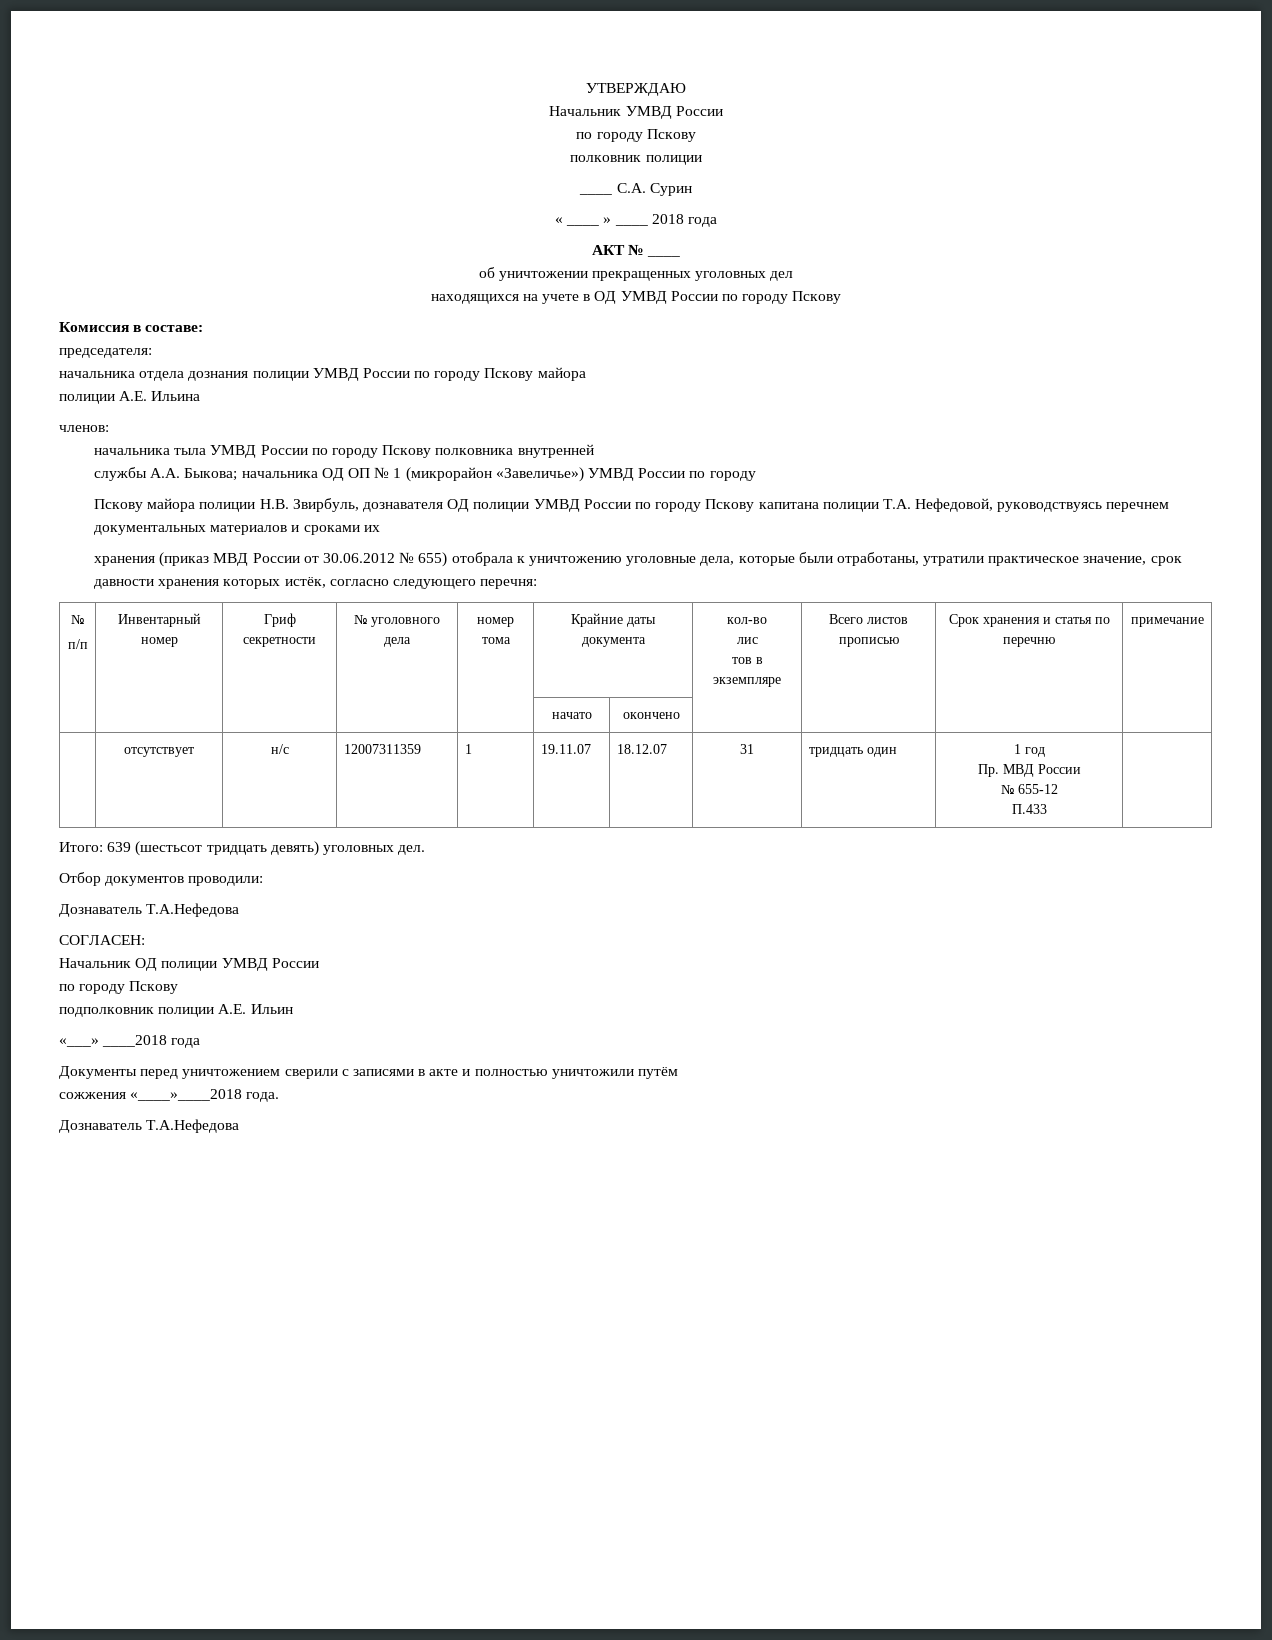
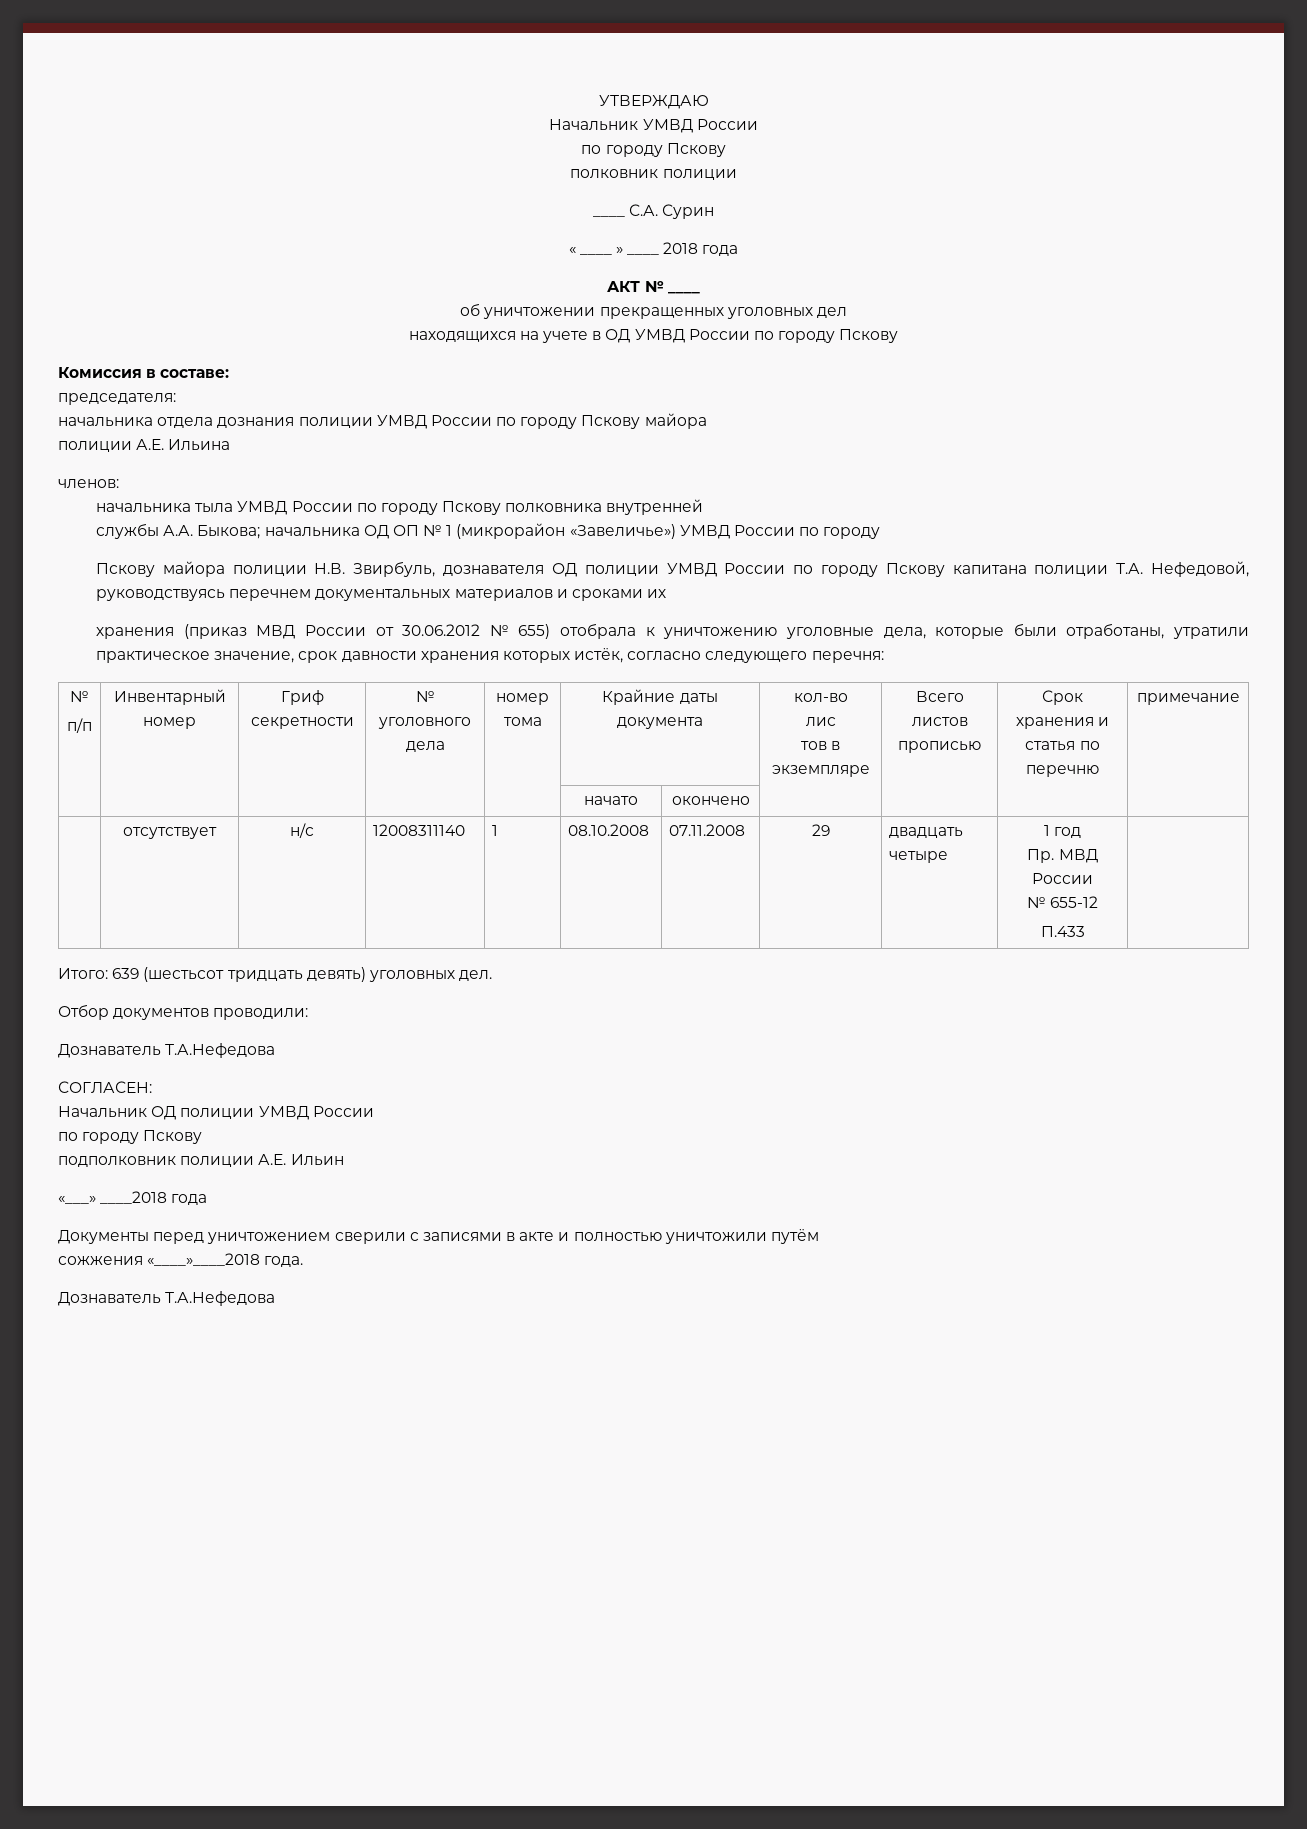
[343,744,421,754] [464,744,472,754] [540,744,591,754] [616,744,667,754] [740,744,754,754] [808,747,897,757] 12007311359 | 1 | 19.11.07 | 18.12.07 | 31 | тридцать один -> [373,824,466,836] [492,825,499,836] [568,824,650,836] [669,824,746,836] [811,824,830,836] [889,827,964,838] [889,851,949,863] 12008311140 | 1 | 08.10.2008 | 07.11.2008 | 29 | двадцать четыре

